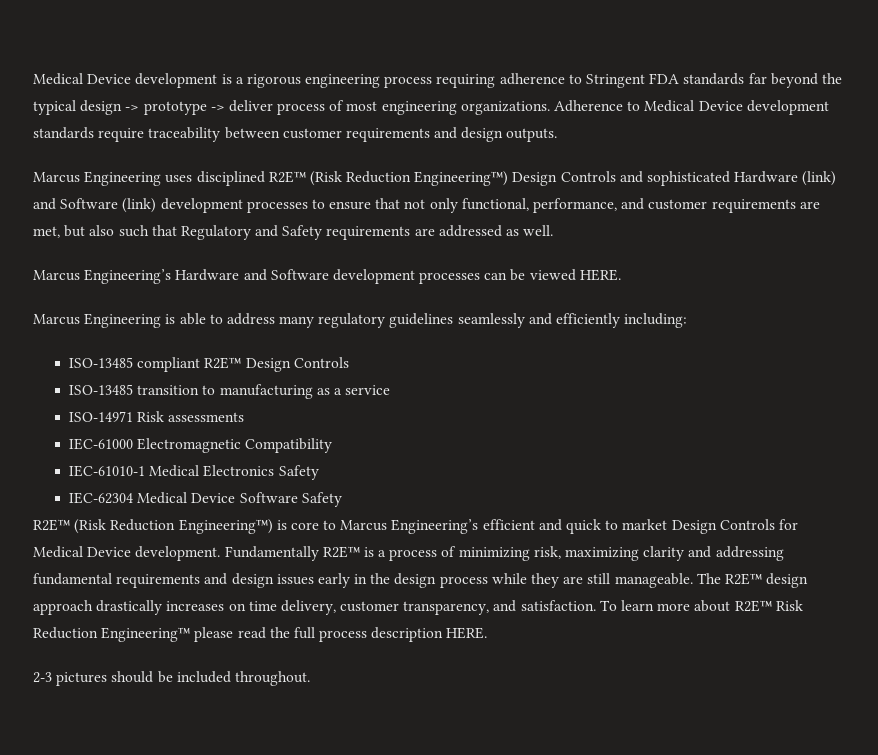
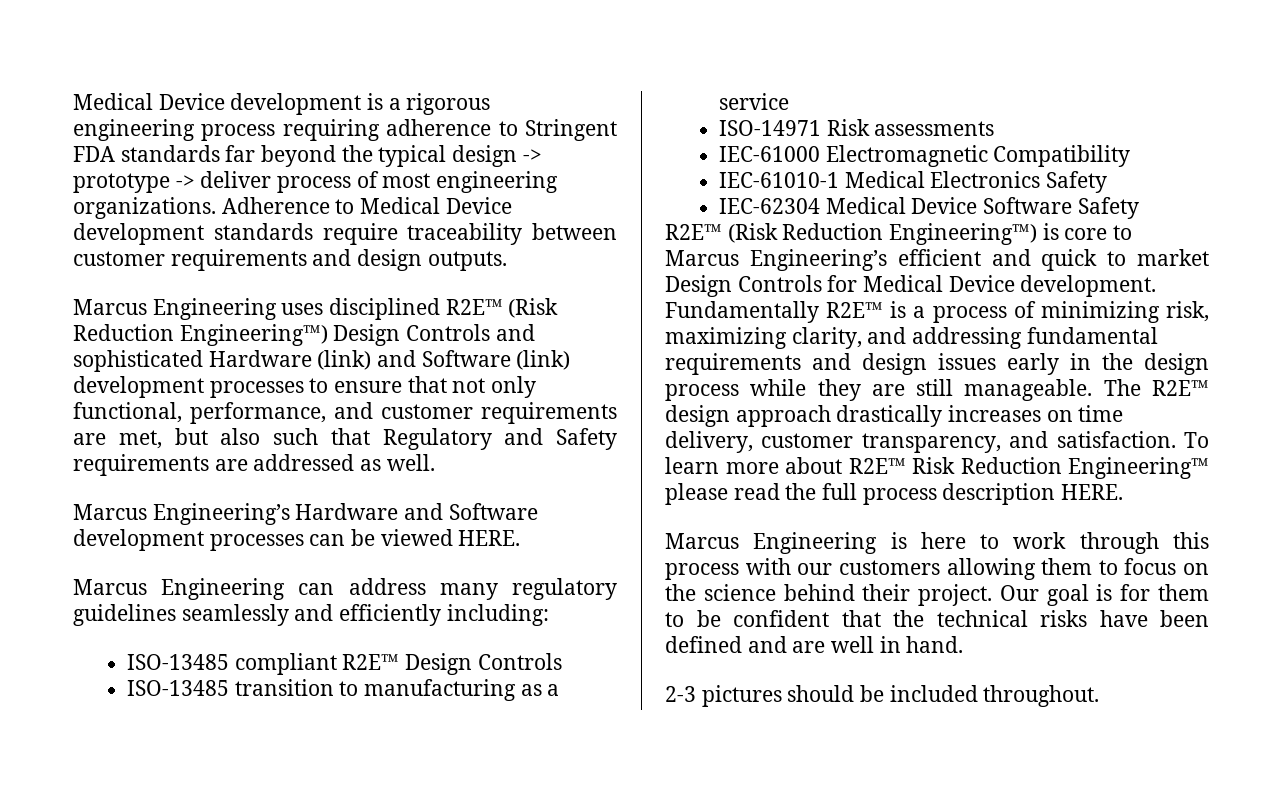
[165,313,223,325] is able to -> [298,583,335,595] can
[643,546,685,561] clarity -> [791,327,862,349] clarity,
(488, 633) none -> [665,532,1209,554] [665,558,1209,580] [665,584,1209,606] [665,610,1209,627] [665,636,964,653] // Marcus Engineering is here to work through this process with our customers allowing them to focus on the science behind their project. Our goal is for them to be confident that the technical risks have been defined and are well in hand.

